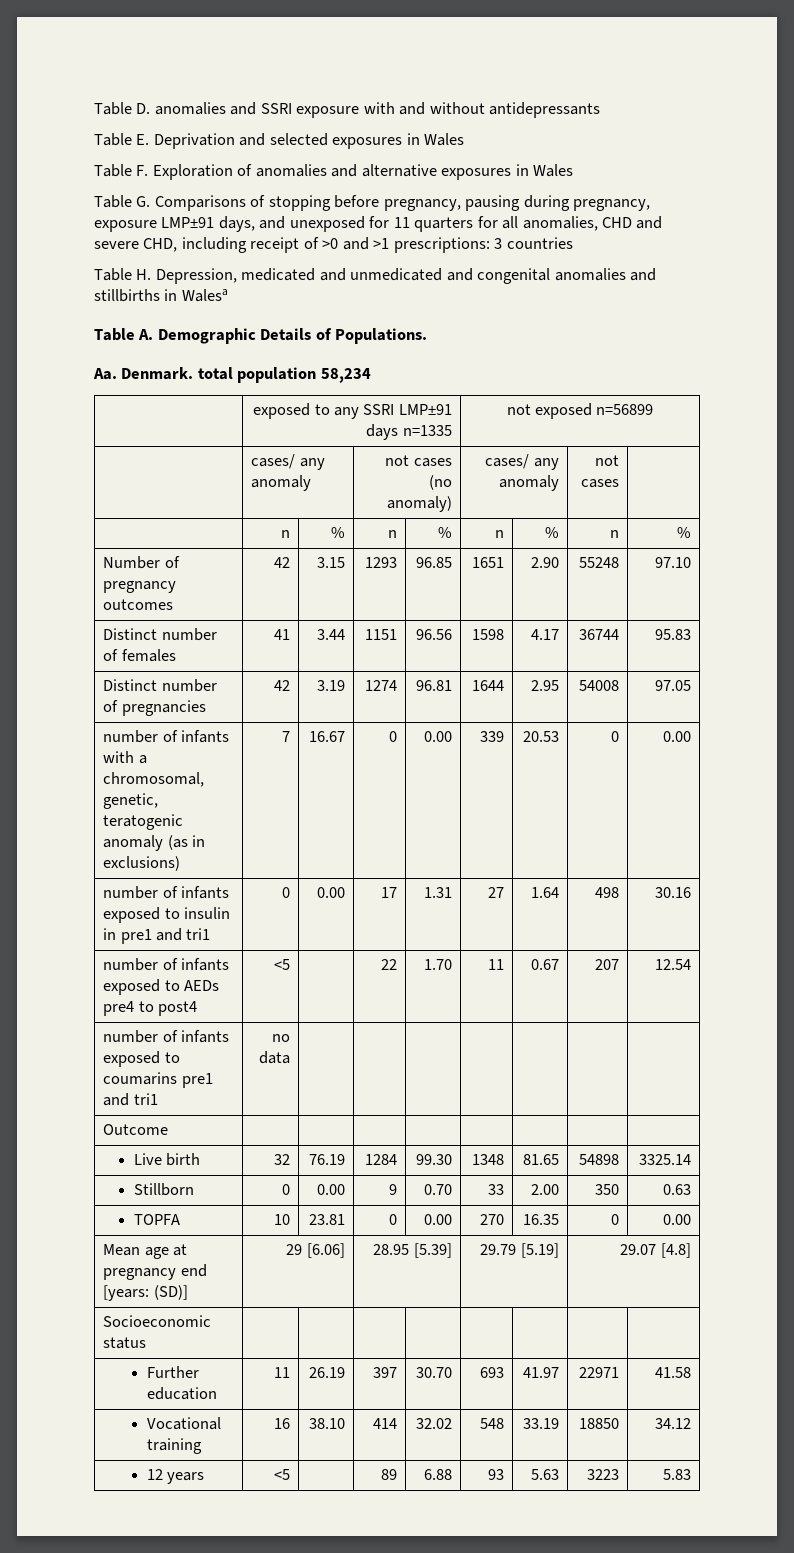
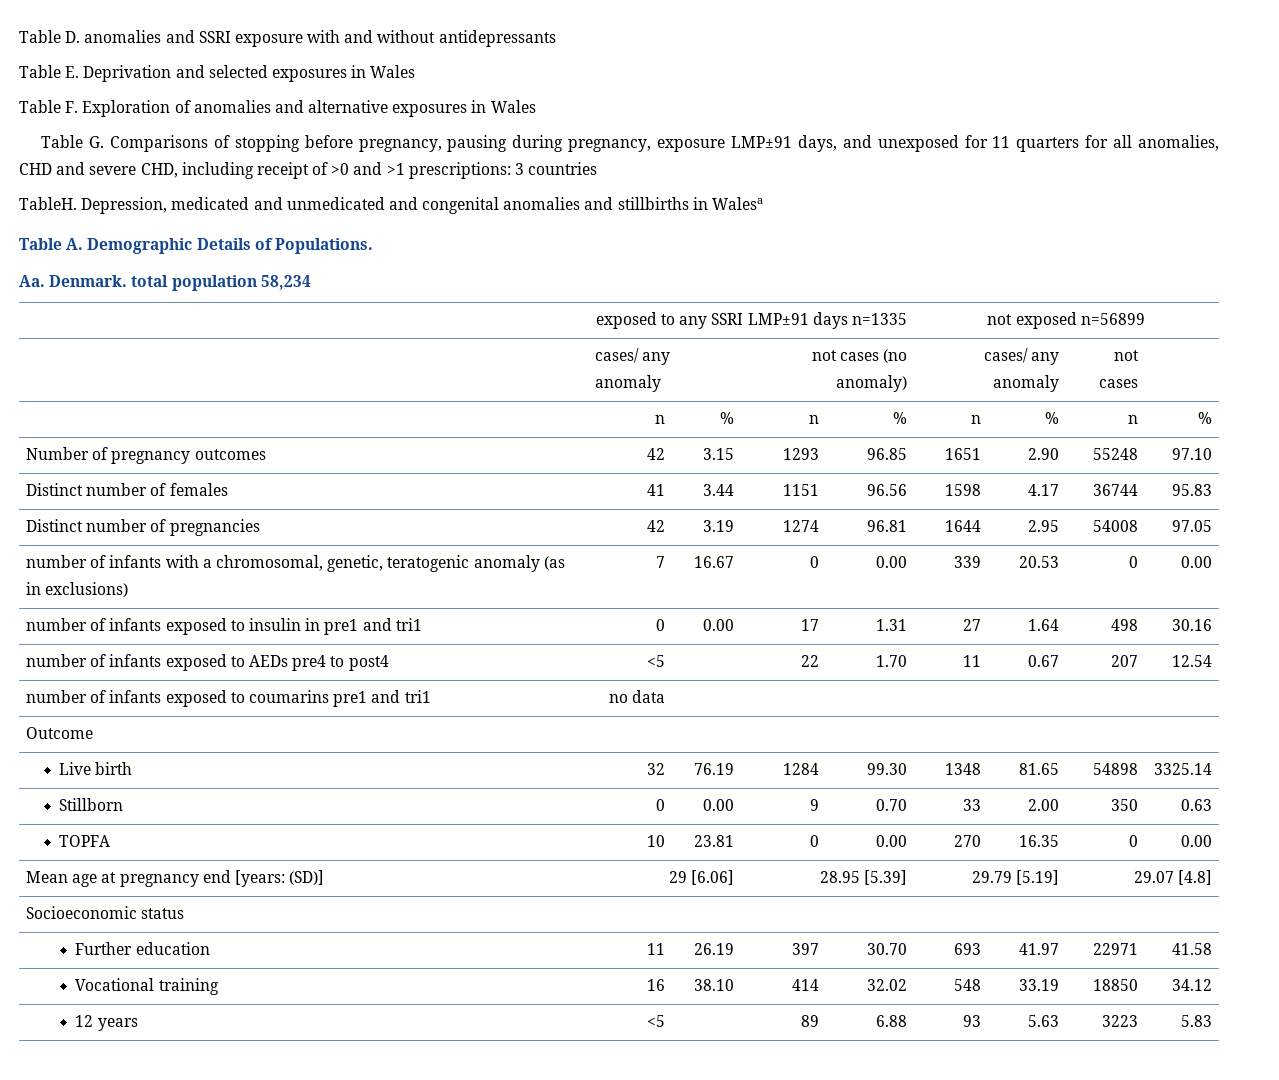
[94,268,152,281] Table H. -> [19,197,77,210] TableH.

